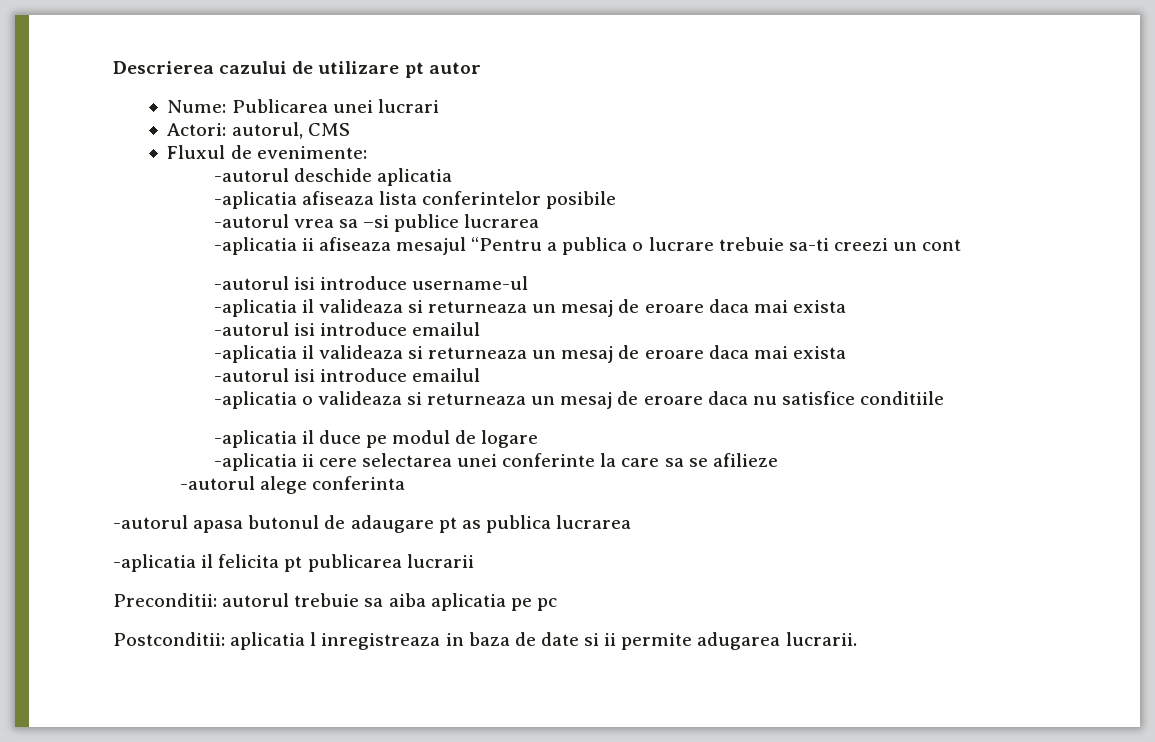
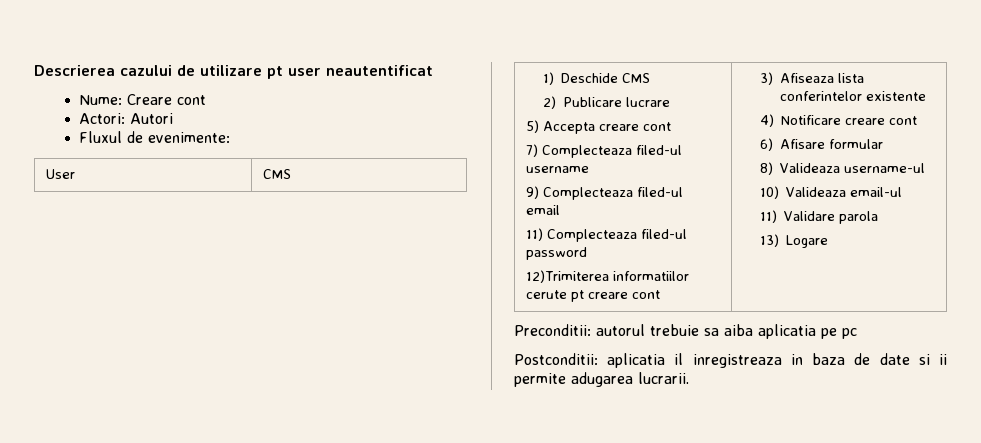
[428,62,481,74] autor -> [288,65,433,76] user neautentificat
[231,99,439,113] Publicarea unei lucrari -> [127,94,207,105] Creare cont
[231,122,350,139] autorul, CMS -> [130,113,174,124] Autori
[213,168,452,186] [213,191,617,209] [213,214,540,232] [213,237,962,255] [213,276,528,290] [213,299,846,317] [213,322,480,336] [213,345,846,363] [213,368,480,382] [213,391,945,409] [213,430,539,448] [213,453,778,471] [180,476,406,494] [113,515,632,533] [113,554,474,572] // -autorul deschide aplicatia // -aplicatia afiseaza lista conferintelor posibile // -autorul vrea sa –si publice lucrarea // -aplicatia ii afiseaza mesajul “Pentru a publica o lucrare trebuie sa-ti creezi un cont // -autorul isi introduce username-ul // -aplicatia il valideaza si returneaza un mesaj de eroare daca mai exista // -autorul isi introduce emailul // -aplicatia il valideaza si returneaza un mesaj de eroare daca mai exista // -autorul isi introduce emailul // -aplicatia o valideaza si returneaza un mesaj de eroare daca nu satisfice conditiile // -aplicatia il duce pe modul de logare // -aplicatia ii cere selectarea unei conferinte la care sa se afilieze // -autorul alege conferinta // -autorul apasa butonul de adaugare pt as publica lucrarea // -aplicatia il felicita pt publicarea lucrarii -> [46,169,76,179] [263,169,292,179] [542,72,650,85] [542,96,670,109] [526,120,672,134] [526,144,683,158] [526,166,590,173] [526,186,684,200] [526,205,561,215] [526,228,688,242] [526,247,588,260] [526,270,690,283] [526,290,661,302] [759,72,864,85] [779,91,926,101] [759,114,917,127] [759,138,883,151] [759,162,925,175] [759,186,902,199] [759,210,878,224] [759,234,828,248] // User | CMS // 1) Deschide CMS // 2) Publicare lucrare // 5) Accepta creare cont // 7) Complecteaza filed-ul username // 9) Complecteaza filed-ul email // 11) Complecteaza filed-ul password // 12)Trimiterea informatiilor cerute pt creare cont | 3) Afiseaza lista conferintelor existente // 4) Notificare creare cont // 6) Afisare formular // 8) Valideaza username-ul // 10) Valideaza email-ul // 11) Validare parola // 13) Logare
[310,632,317,646] l -> [674,353,684,365] il

